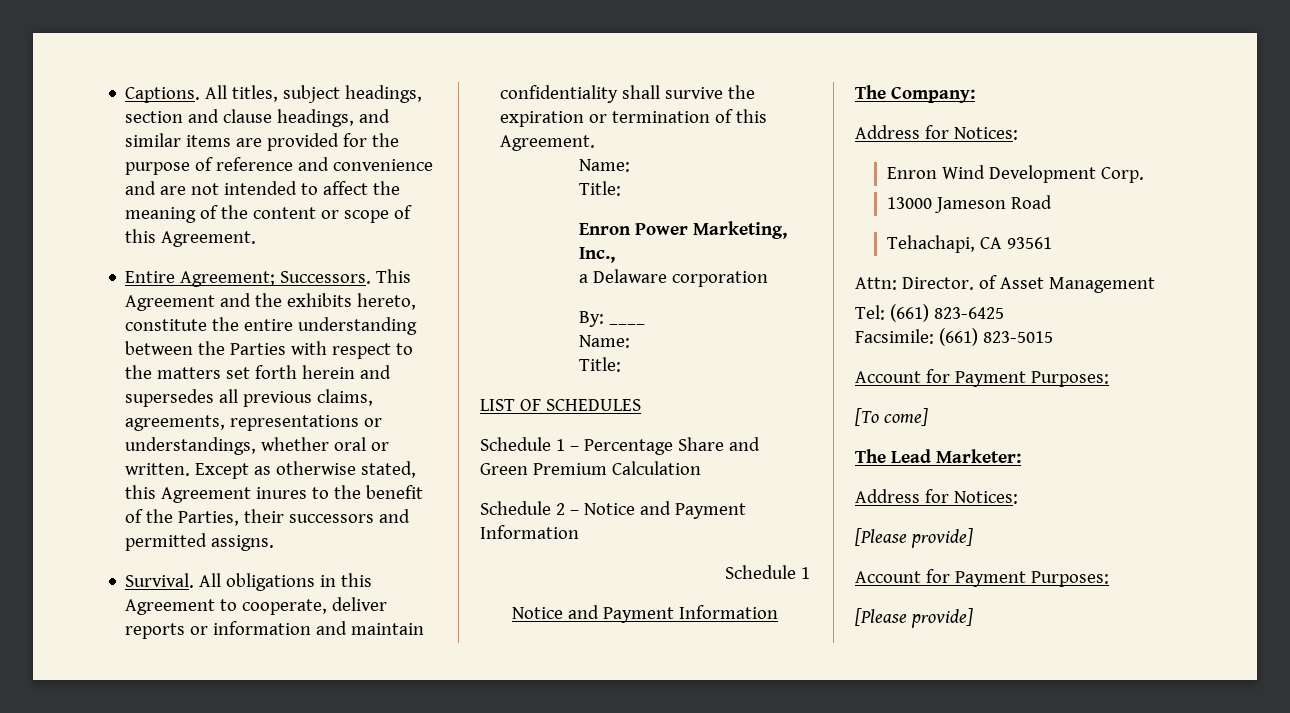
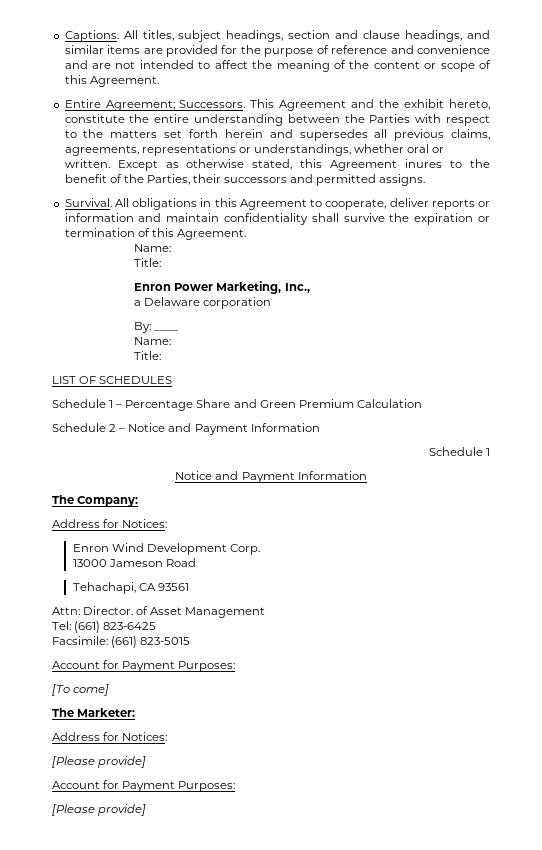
[287,293,353,307] exhibits -> [404,99,445,108] exhibit
[890,449,931,463] Lead -> (74, 712) none

